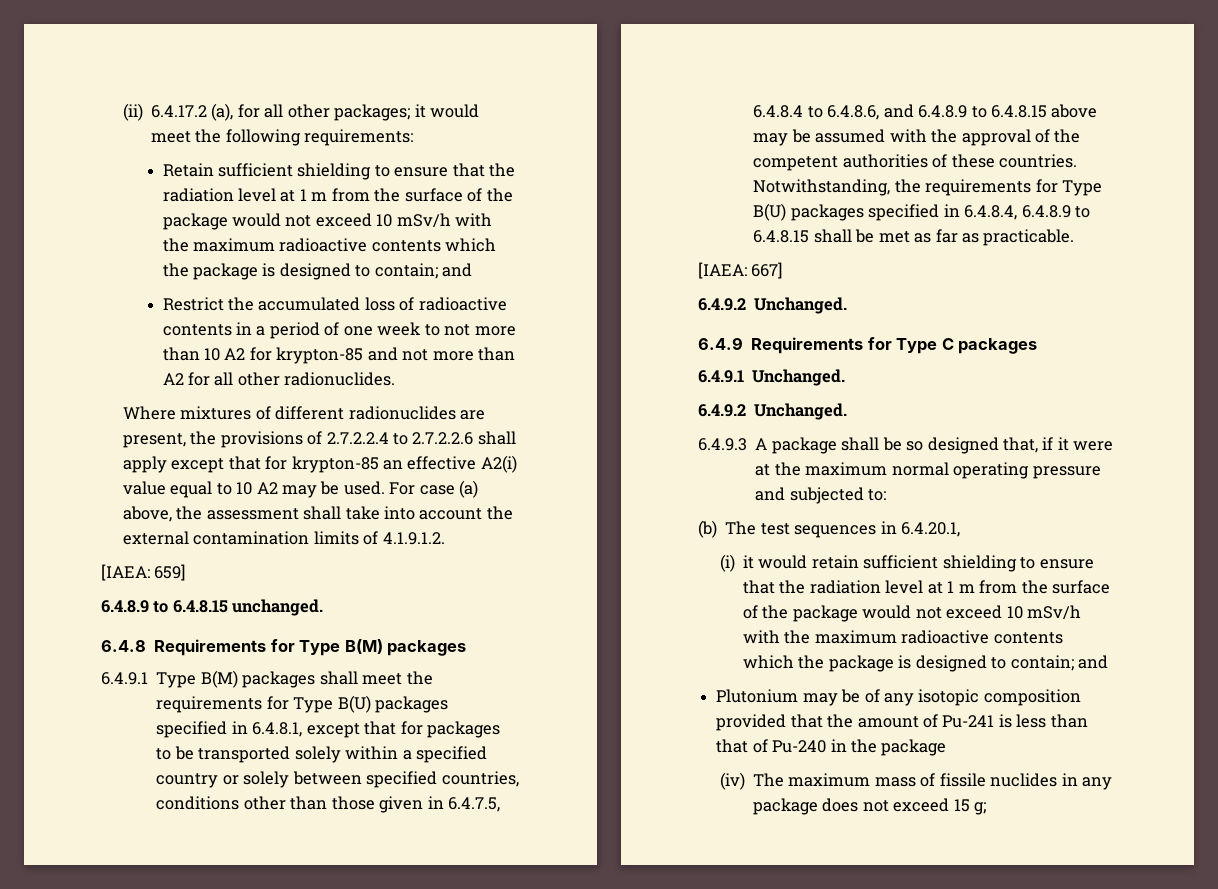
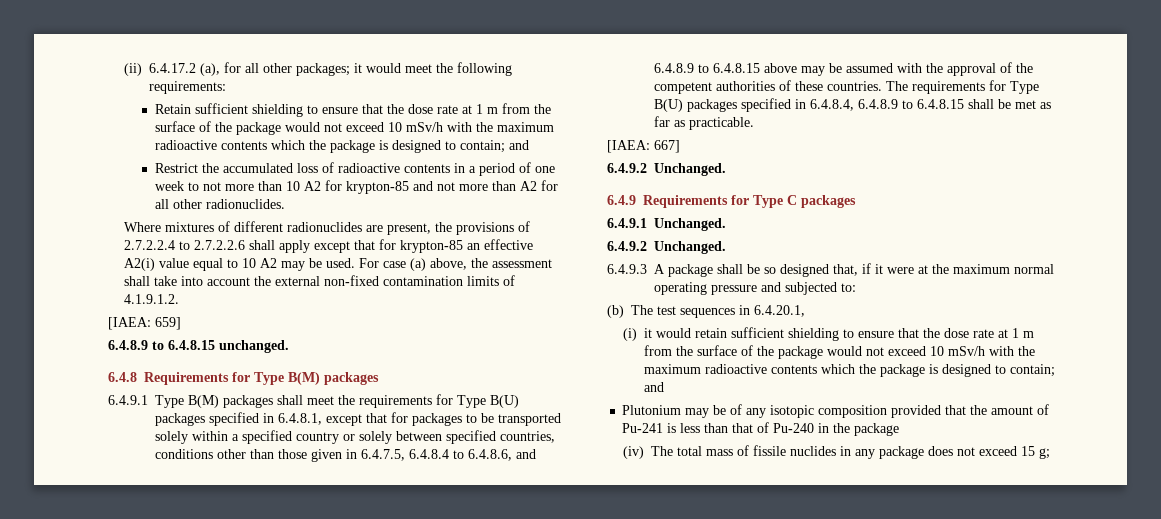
[162,188,276,202] radiation level -> [407,104,458,114] dose rate
(189, 538) none -> [323,275,379,286] non-fixed
[753,179,921,196] Notwithstanding, the -> [886,81,908,91] The
[809,580,924,594] radiation level -> [943,328,994,338] dose rate
[788,773,871,787] maximum -> [676,446,702,456] total

